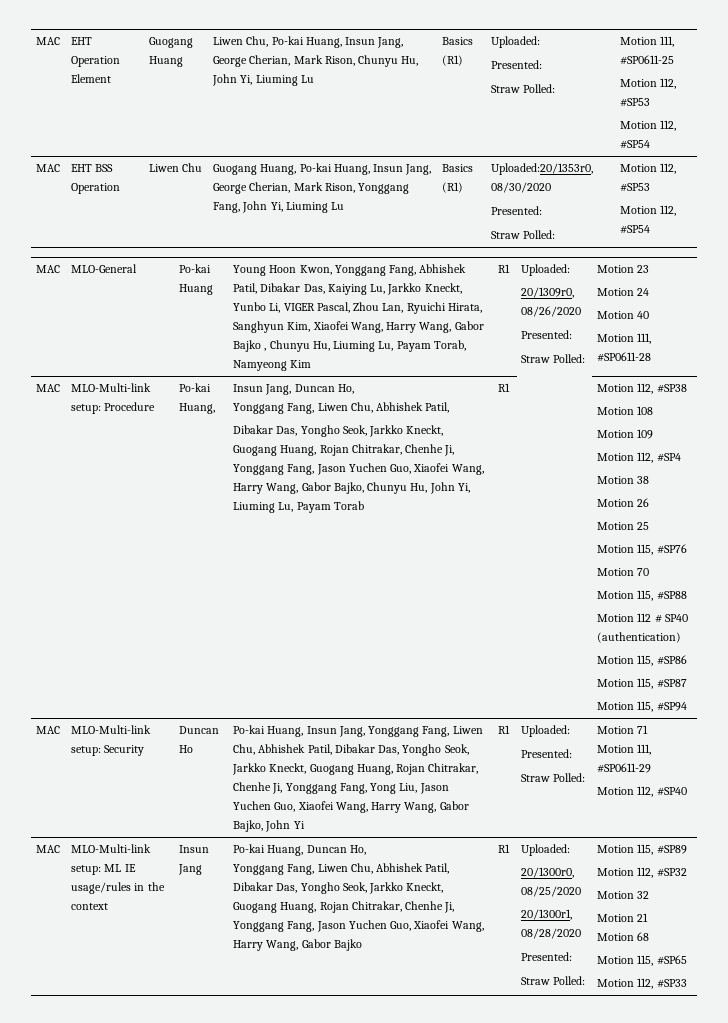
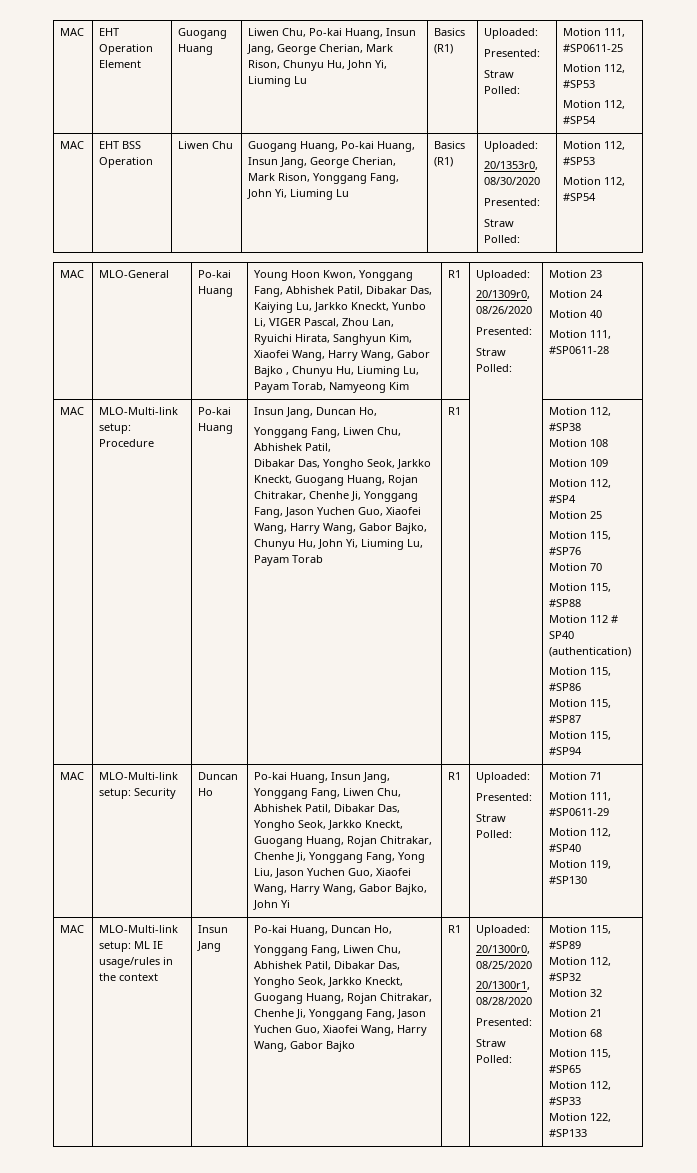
[491,163,594,175] Uploaded:20/1353r0, -> [484,141,539,152] [484,161,539,170] Uploaded: // 20/1353r0,
[179,403,216,414] Huang, -> [198,423,234,434] Huang
[597,476,650,484] [597,498,650,507] // Motion 38 // Motion 26 -> (577, 499) none
(687, 791) none -> [549,860,612,869] [549,876,588,884] // Motion 119, #SP130
(687, 983) none -> [549,1113,612,1122] [549,1129,588,1137] // Motion 122, #SP133

